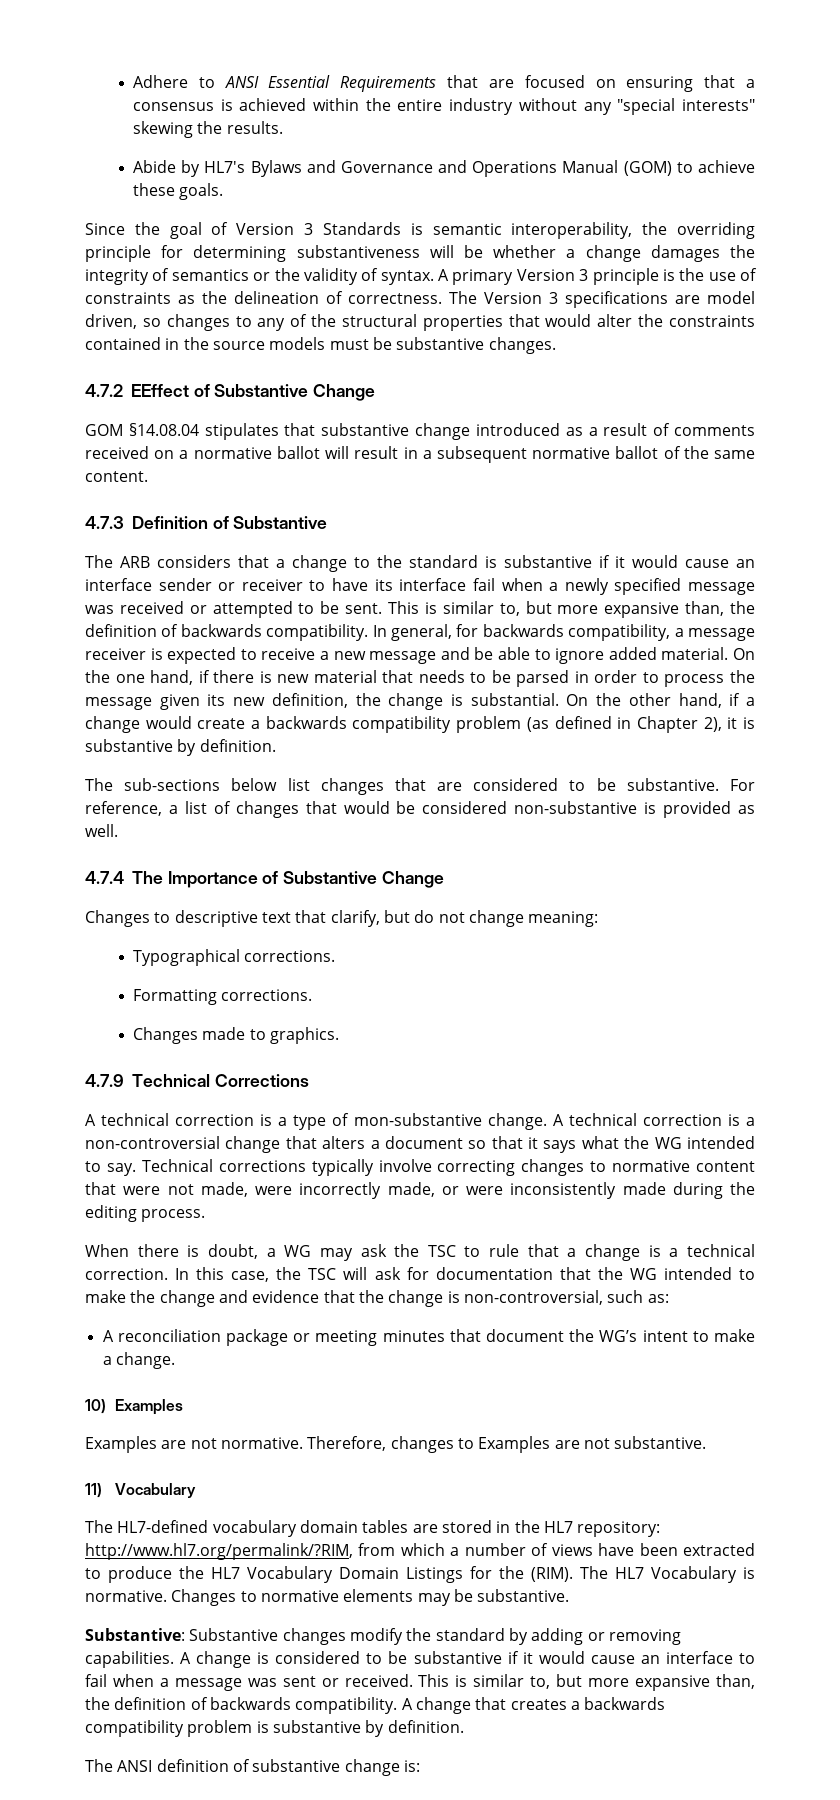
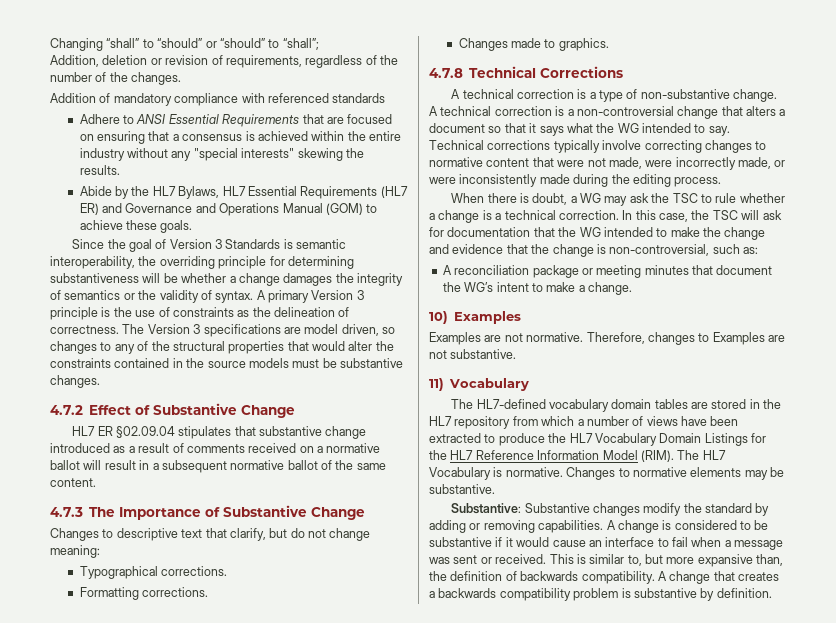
(132, 81) none -> [50,38,319,51] [50,55,398,68] [50,72,182,85] [50,93,386,106] Changing “shall” to “should” or “should” to “shall”; // Addition, deletion or revision of requirements, regardless of the number of the changes. // Addition of mandatory compliance with referenced standards //
[204,160,302,177] HL7's Bylaws -> [131,186,408,199] [79,203,99,215] the HL7 Bylaws, HL7 Essential Requirements (HL7 ER)
[131,384,376,401] [85,423,199,436] EEffect of Substantive Change // GOM §14.08.04 -> [89,403,296,418] [72,426,175,438] Effect of Substantive Change // HL7 ER §02.09.04
[132,516,328,529] [85,555,755,572] [85,578,756,595] [85,601,756,618] [85,624,756,641] [85,647,756,664] [85,670,756,687] [85,693,755,710] [85,716,756,733] [85,739,276,756] [85,778,755,795] [85,801,755,818] [85,824,118,837] [85,871,124,884] Definition of Substantive // The ARB considers that a change to the standard is substantive if it would cause an interface sender or receiver to have its interface fail when a newly specified message was received or attempted to be sent. This is similar to, but more expansive than, the definition of backwards compatibility. In general, for backwards compatibility, a message receiver is expected to receive a new message and be able to ignore added material. On the one hand, if there is new material that needs to be parsed in order to process the message given its new definition, the change is substantial. On the other hand, if a change would create a backwards compatibility problem (as defined in Chapter 2), it is substantive by definition. // The sub-sections below list changes that are considered to be substantive. For reference, a list of changes that would be considered non-substantive is provided as well. // 4.7.4 -> (83, 512) none
[85,1074,124,1087] 4.7.9 -> [429,68,463,78] 4.7.8
[353,1113,482,1126] mon-substantive -> [640,89,730,99] non-substantive
[527,1244,559,1257] that -> [739,193,785,203] whether
[577,1521,661,1537] [85,1543,353,1560] repository: http://www.hl7.org/permalink/?RIM, -> [454,416,511,429] repository
(524, 1572) none -> [450,450,638,460] HL7 Reference Information Model
[85,1759,420,1776] // The ANSI definition of substantive change is: -> (772, 593) none

